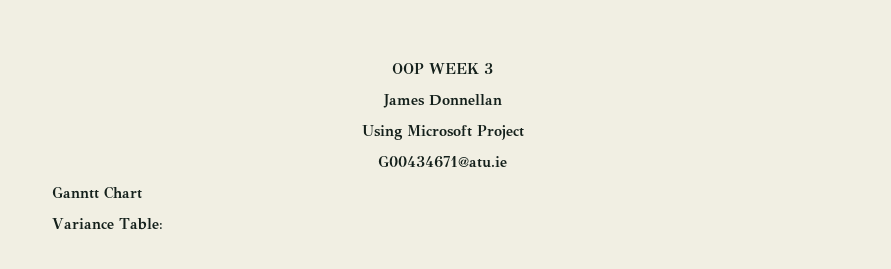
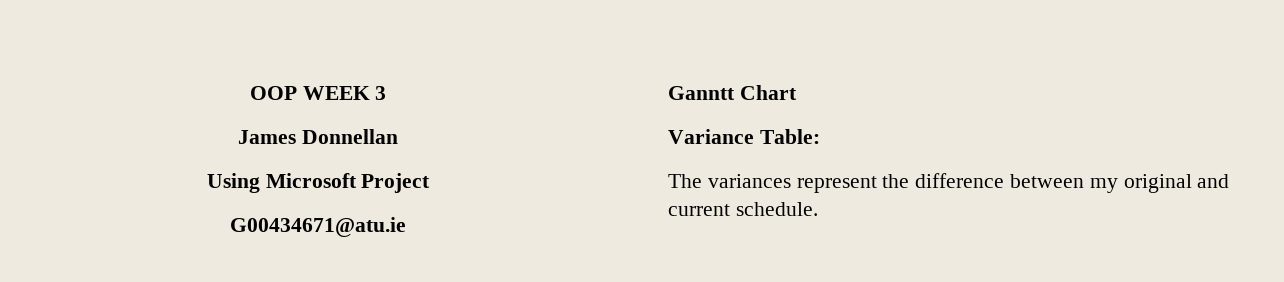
(163, 224) none -> [668,173,1230,193] [668,202,818,216] // The variances represent the difference between my original and current schedule.

